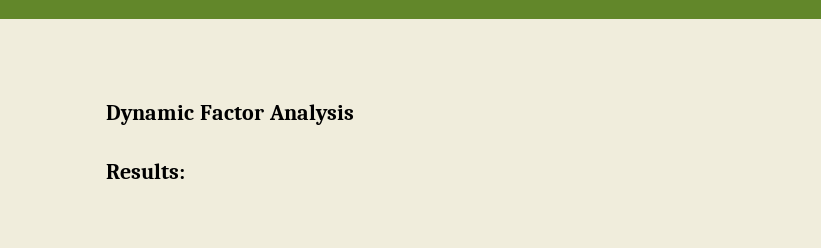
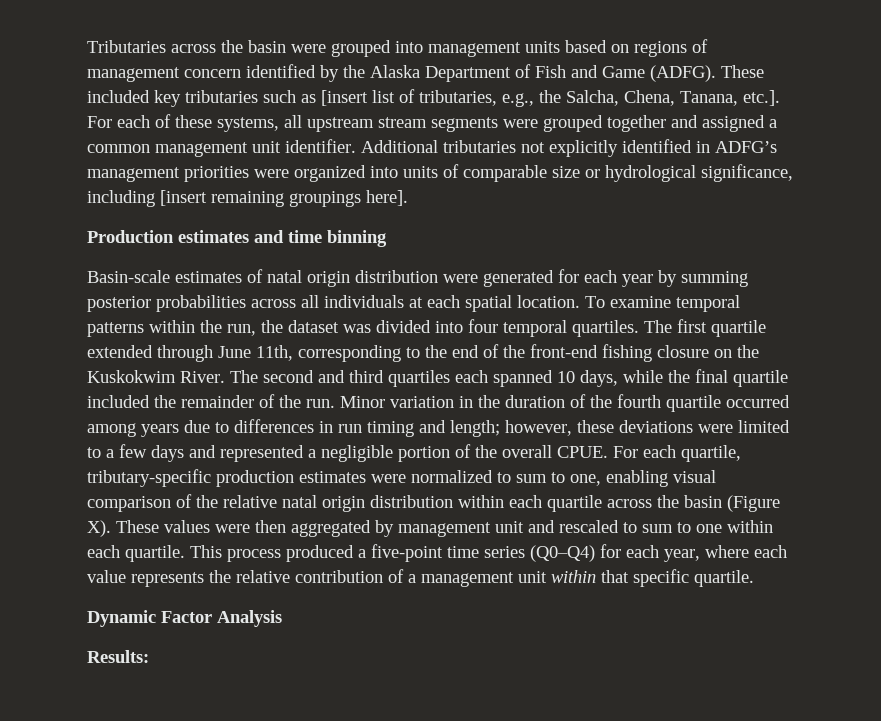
(106, 115) none -> [87,39,708,57] [87,64,764,82] [87,89,780,107] [87,114,777,132] [87,139,777,157] [87,164,793,182] [87,190,408,207] [87,230,387,247] [87,269,748,287] [87,295,740,312] [87,319,766,337] [87,344,759,362] [87,369,788,387] [87,394,790,412] [87,419,790,437] [87,444,741,462] [87,469,716,487] [87,494,780,512] [87,520,773,537] [87,544,787,562] [87,569,754,587] Tributaries across the basin were grouped into management units based on regions of management concern identified by the Alaska Department of Fish and Game (ADFG). These included key tributaries such as [insert list of tributaries, e.g., the Salcha, Chena, Tanana, etc.]. For each of these systems, all upstream stream segments were grouped together and assigned a common management unit identifier. Additional tributaries not explicitly identified in ADFG’s management priorities were organized into units of comparable size or hydrological significance, including [insert remaining groupings here]. // Production estimates and time binning // Basin-scale estimates of natal origin distribution were generated for each year by summing posterior probabilities across all individuals at each spatial location. To examine temporal patterns within the run, the dataset was divided into four temporal quartiles. The first quartile extended through June 11th, corresponding to the end of the front-end fishing closure on the Kuskokwim River. The second and third quartiles each spanned 10 days, while the final quartile included the remainder of the run. Minor variation in the duration of the fourth quartile occurred among years due to differences in run timing and length; however, these deviations were limited to a few days and represented a negligible portion of the overall CPUE. For each quartile, tributary-specific production estimates were normalized to sum to one, enabling visual comparison of the relative natal origin distribution within each quartile across the basin (Figure X). These values were then aggregated by management unit and rescaled to sum to one within each quartile. This process produced a five-point time series (Q0–Q4) for each year, where each value represents the relative contribution of a management unit within that specific quartile. //

